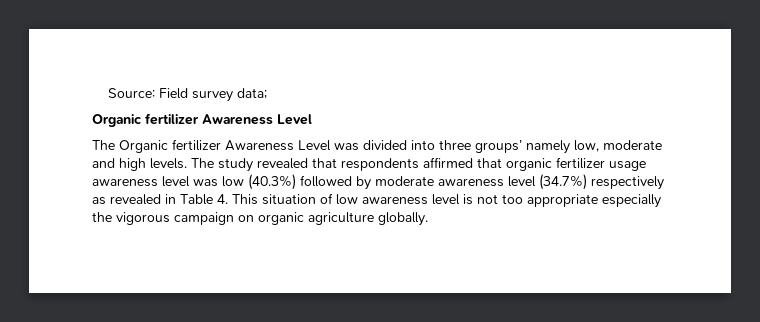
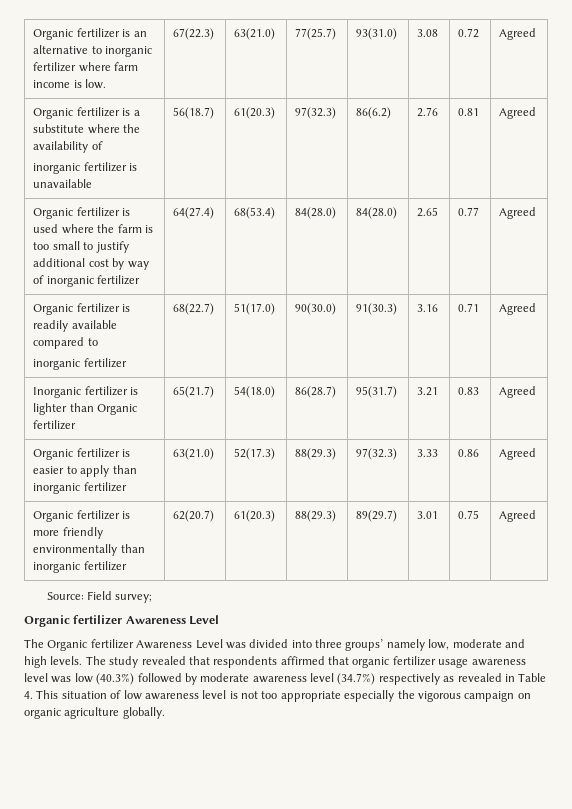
[107,88,267,102] Source: Field survey data; -> [33,28,147,40] [33,45,153,57] [33,62,139,72] [33,79,107,89] [173,28,215,40] [234,28,276,40] [295,28,337,40] [356,28,398,40] [417,29,439,37] [458,28,480,38] [499,28,537,40] [33,107,140,119] [33,124,141,134] [33,141,103,153] [33,162,138,174] [33,179,93,188] [173,107,215,119] [234,107,276,119] [295,107,337,119] [356,107,392,119] [417,107,439,117] [458,108,480,116] [499,107,537,119] [33,207,131,219] [33,224,153,234] [33,241,129,253] [33,258,149,270] [33,275,141,287] [173,207,215,219] [234,207,276,219] [295,207,337,219] [356,207,398,219] [417,207,439,217] [458,207,480,216] [499,207,537,219] [33,303,131,315] [33,320,117,332] [33,337,98,349] [33,358,127,370] [173,303,215,315] [234,303,276,315] [295,303,337,315] [356,303,398,315] [417,304,439,312] [458,303,480,312] [499,303,537,315] [33,386,139,398] [33,403,138,415] [33,420,77,430] [173,386,215,398] [234,386,276,398] [295,386,337,398] [356,386,398,398] [417,387,439,396] [458,387,480,395] [499,386,537,398] [33,448,131,460] [33,465,137,477] [33,482,127,494] [173,448,215,460] [234,448,276,460] [295,448,337,460] [356,448,398,460] [417,449,439,457] [458,449,480,457] [499,448,537,460] [33,510,131,522] [33,527,103,539] [33,544,145,556] [33,561,127,573] [173,510,215,522] [234,510,276,522] [295,510,337,522] [356,510,398,522] [417,511,439,519] [458,510,480,519] [499,510,537,522] [46,591,153,603] Organic fertilizer is an alternative to inorganic fertilizer where farm income is low. | 67(22.3) | 63(21.0) | 77(25.7) | 93(31.0) | 3.08 | 0.72 | Agreed // Organic fertilizer is a substitute where the availability of // inorganic fertilizer is unavailable | 56(18.7) | 61(20.3) | 97(32.3) | 86(6.2) | 2.76 | 0.81 | Agreed // Organic fertilizer is used where the farm is too small to justify additional cost by way of inorganic fertilizer | 64(27.4) | 68(53.4) | 84(28.0) | 84(28.0) | 2.65 | 0.77 | Agreed // Organic fertilizer is readily available compared to // inorganic fertilizer | 68(22.7) | 51(17.0) | 90(30.0) | 91(30.3) | 3.16 | 0.71 | Agreed // Inorganic fertilizer is lighter than Organic fertilizer | 65(21.7) | 54(18.0) | 86(28.7) | 95(31.7) | 3.21 | 0.83 | Agreed // Organic fertilizer is easier to apply than inorganic fertilizer | 63(21.0) | 52(17.3) | 88(29.3) | 97(32.3) | 3.33 | 0.86 | Agreed // Organic fertilizer is more friendly environmentally than inorganic fertilizer | 62(20.7) | 61(20.3) | 88(29.3) | 89(29.7) | 3.01 | 0.75 | Agreed // Source: Field survey;

